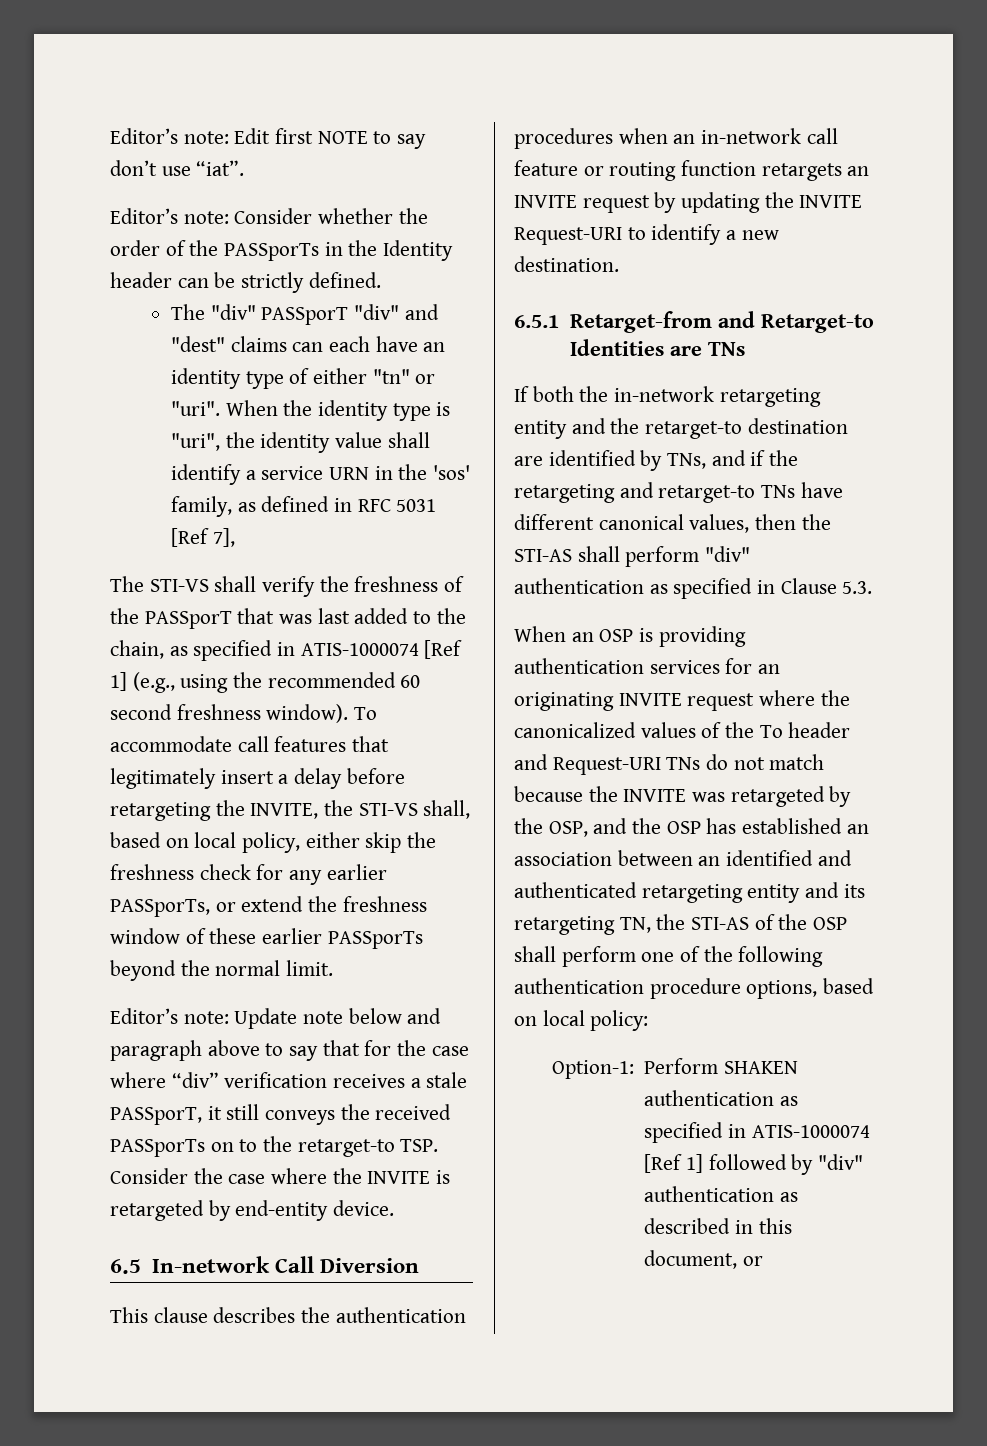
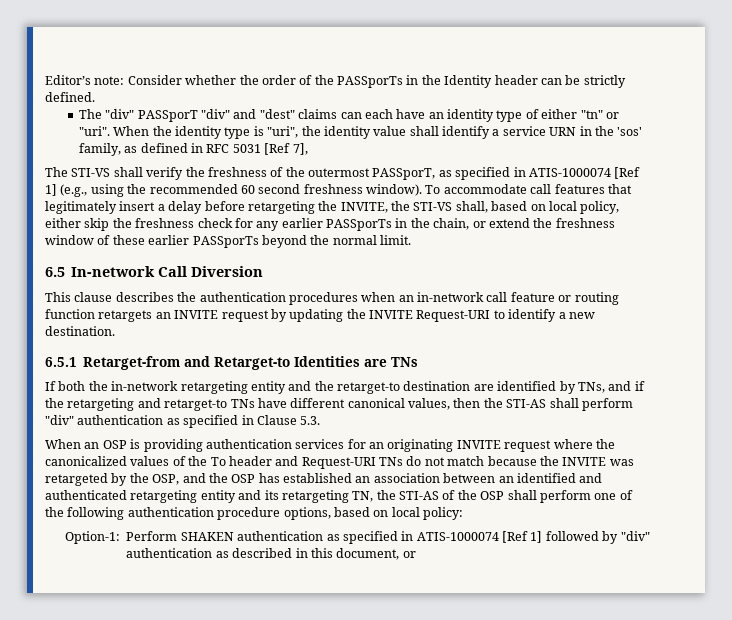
[110,128,427,149] [110,160,245,176] [110,208,229,224] Editor’s note: Edit first NOTE to say don’t use “iat”. // Editor’s note: -> [45,75,125,85] Editor’s note:
[144,608,466,629] [110,640,164,659] PASSporT that was last added to the chain, -> [308,168,436,180] outermost PASSporT,
[110,899,210,917] PASSporTs, -> [326,218,470,231] PASSporTs in the chain,
[110,1008,442,1029] [110,1040,469,1061] [110,1072,468,1088] [110,1104,452,1125] [110,1136,439,1157] [110,1168,451,1184] [110,1200,395,1221] // Editor’s note: Update note below and paragraph above to say that for the case where “div” verification receives a stale PASSporT, it still conveys the received PASSporTs on to the retarget-to TSP. Consider the case where the INVITE is retargeted by end-entity device. -> (411, 240) none

